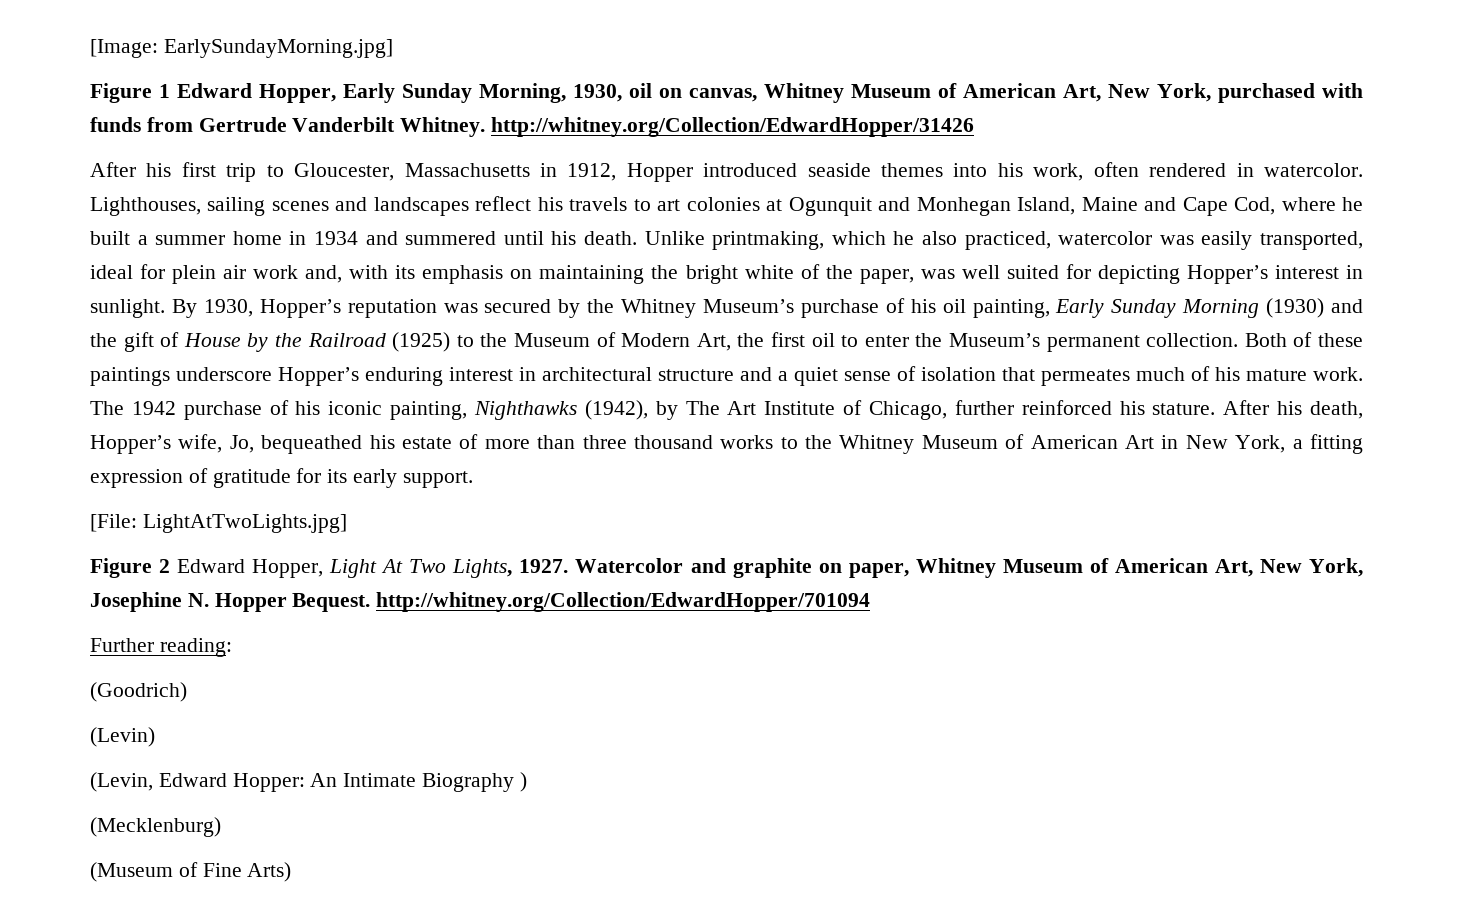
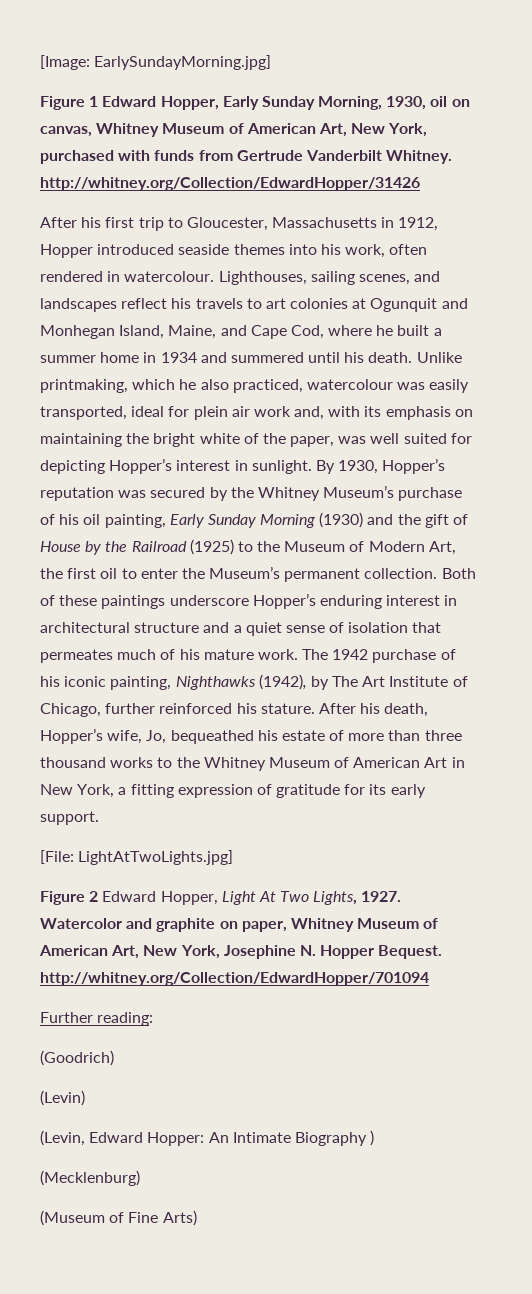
[1264,163,1364,177] watercolor. -> [124,271,215,282] watercolour.
[271,201,329,211] scenes -> [358,274,410,285] scenes,
[1081,197,1138,211] Maine -> [168,325,217,339] Maine,
[1058,231,1153,245] watercolor -> [306,379,393,390] watercolour

